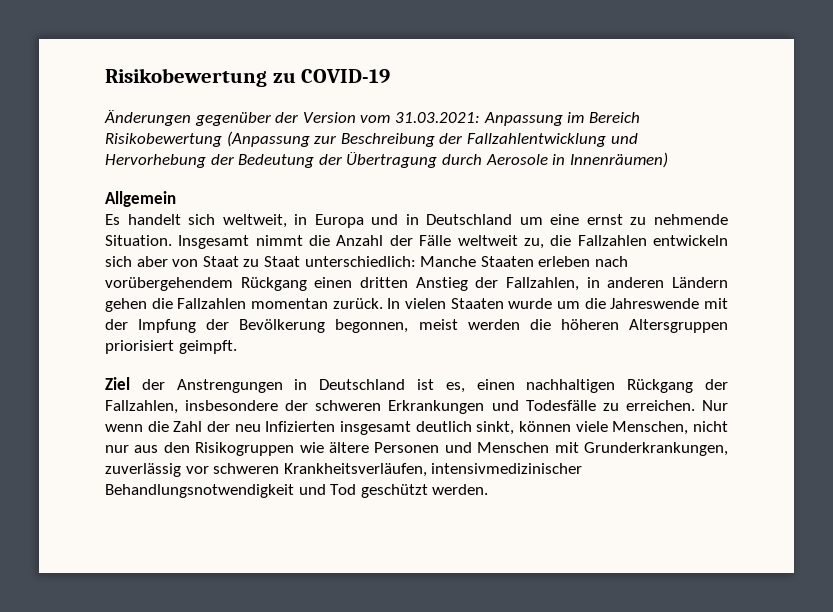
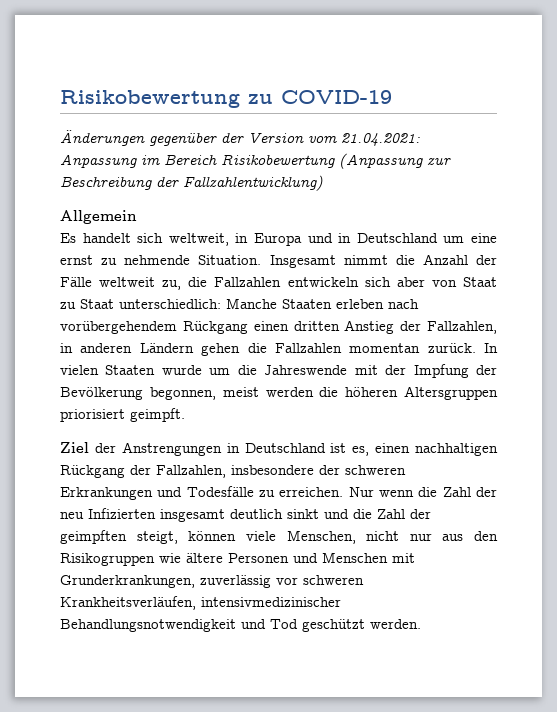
[394,112,480,123] 31.03.2021: -> [341,133,420,146] 21.04.2021:
[466,133,638,147] [105,152,668,168] Fallzahlentwicklung und Hervorhebung der Bedeutung der Übertragung durch Aerosole in Innenräumen) -> [183,175,323,191] Fallzahlentwicklung)
[476,421,515,435] sinkt, -> [287,509,431,519] [60,530,178,544] sinkt und die Zahl der geimpften steigt,

